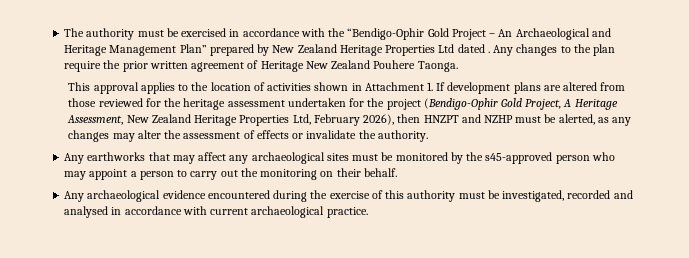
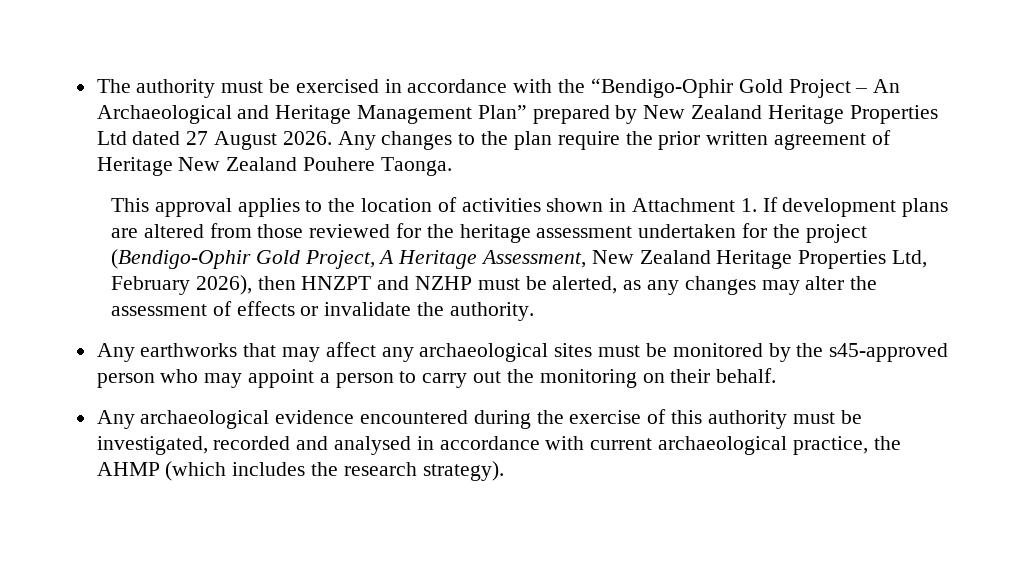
[487,51,490,53] . -> [186,131,332,150] 27 August 2026.
[326,207,368,218] practice. -> [792,436,901,455] [96,461,504,481] practice, the AHMP (which includes the research strategy).

